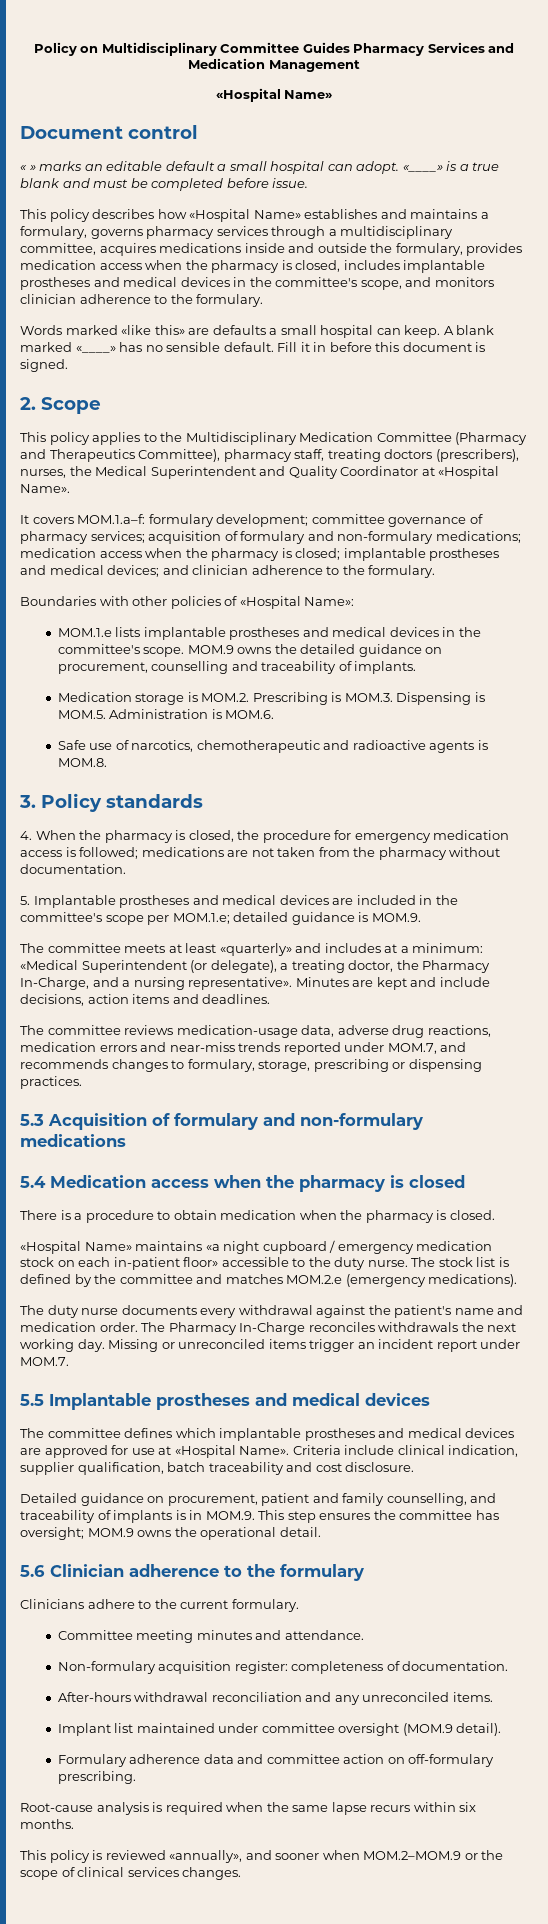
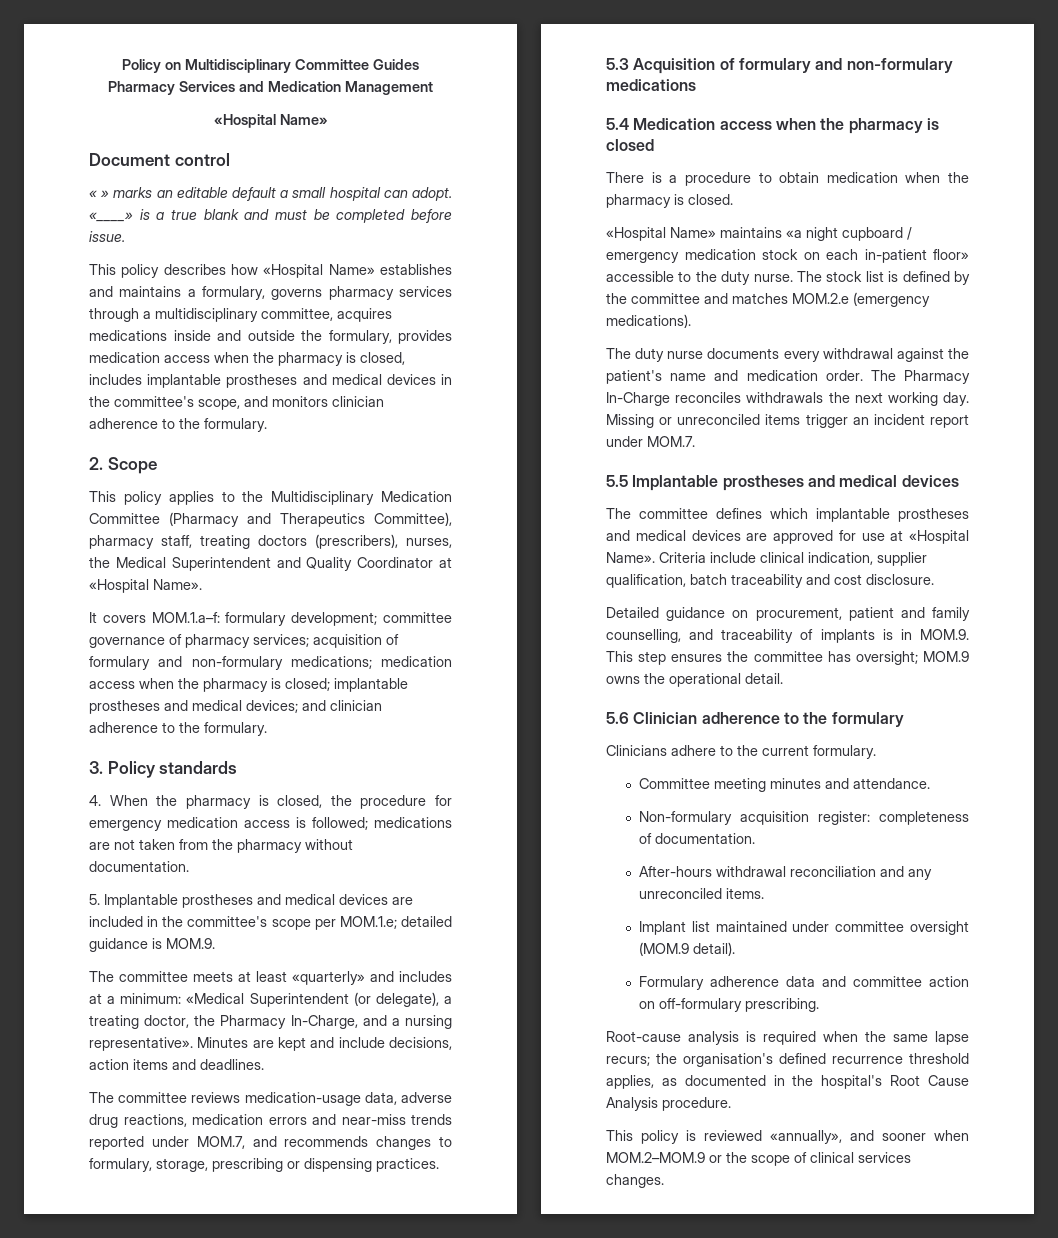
[20,325,495,338] [20,342,486,353] [20,359,68,372] // Words marked «like this» are defaults a small hospital can keep. A blank marked «____» has no sensible default. Fill it in before this document is signed. -> (267, 425) none
[20,596,355,609] [57,627,481,640] [57,644,443,657] [57,661,417,674] [57,692,485,705] [57,709,275,719] [57,740,488,753] [57,758,107,767] // Boundaries with other policies of «Hospital Name»: // MOM.1.e lists implantable prostheses and medical devices in the committee's scope. MOM.9 owns the detailed guidance on procurement, counselling and traceability of implants. // Medication storage is MOM.2. Prescribing is MOM.3. Dispensing is MOM.5. Administration is MOM.6. // Safe use of narcotics, chemotherapeutic and radioactive agents is MOM.8. -> (267, 729) none
[370,1802,477,1812] [20,1819,74,1829] recurs within six months. -> [606,1053,969,1067] [606,1075,969,1089] [606,1097,731,1111] recurs; the organisation's defined recurrence threshold applies, as documented in the hospital's Root Cause Analysis procedure.

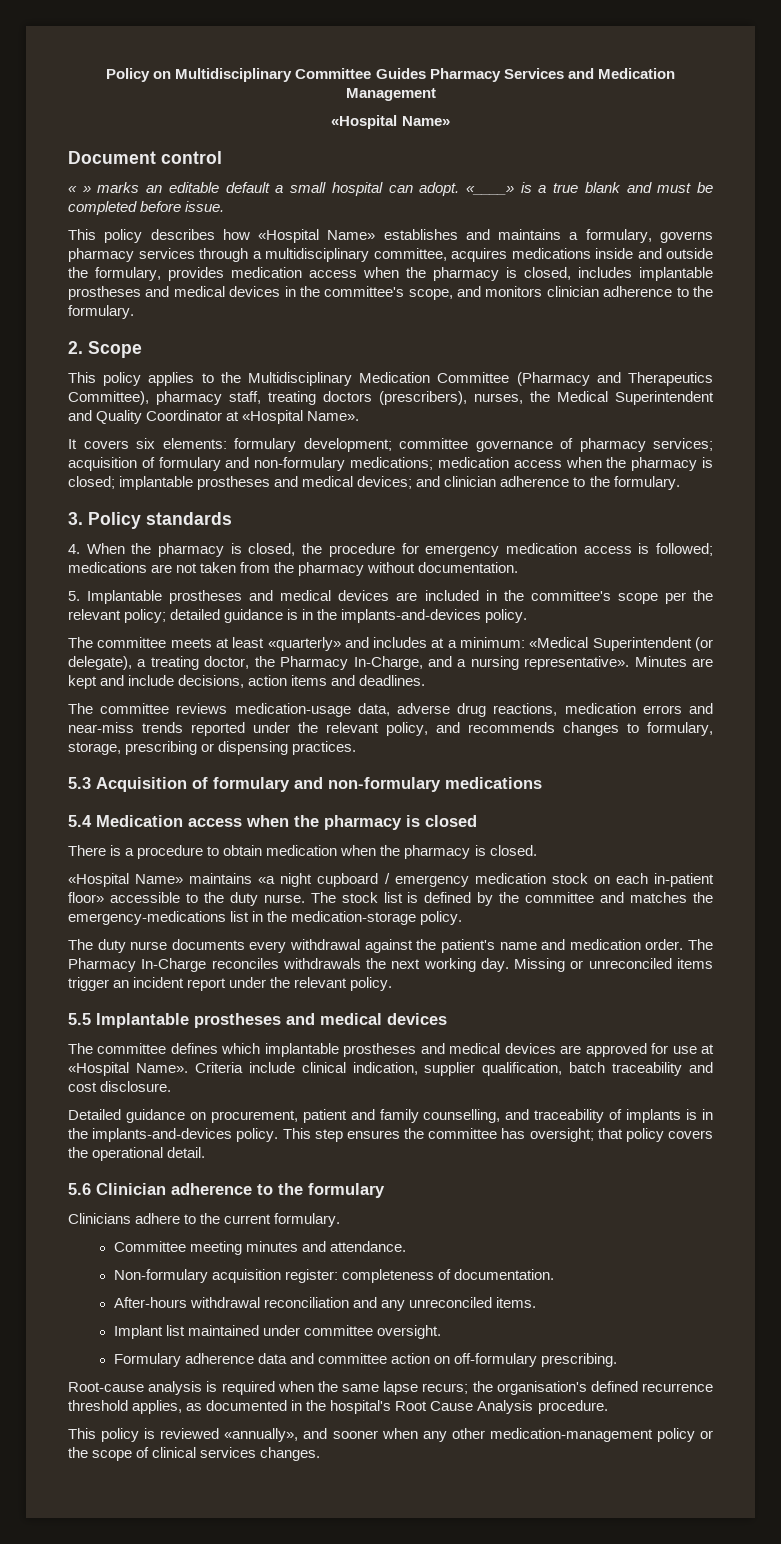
[151,612,220,623] MOM.1.a–f: -> [136,438,227,449] six elements:
[339,916,452,929] [89,938,215,952] MOM.1.e; detailed guidance is MOM.9. -> [693,590,714,601] [68,609,528,623] the relevant policy; detailed guidance is in the implants-and-devices policy.
[196,1136,245,1149] MOM.7, -> [298,722,428,736] the relevant policy,
[792,292,930,307] [606,314,691,328] MOM.2.e (emergency medications). -> [693,892,713,903] [68,911,463,925] the emergency-medications list in the medication-storage policy.
[647,436,695,447] MOM.7. -> [270,977,393,991] the relevant policy.
[920,629,969,640] MOM.9. -> [68,1128,279,1142] the implants-and-devices policy.
[923,651,969,662] [606,676,640,684] MOM.9 owns -> [597,1128,713,1142] that policy covers
[910,921,969,935] [639,942,736,956] oversight (MOM.9 detail). -> [376,1325,441,1339] oversight.
[606,1152,705,1163] MOM.2–MOM.9 -> [422,1428,695,1442] any other medication-management policy

